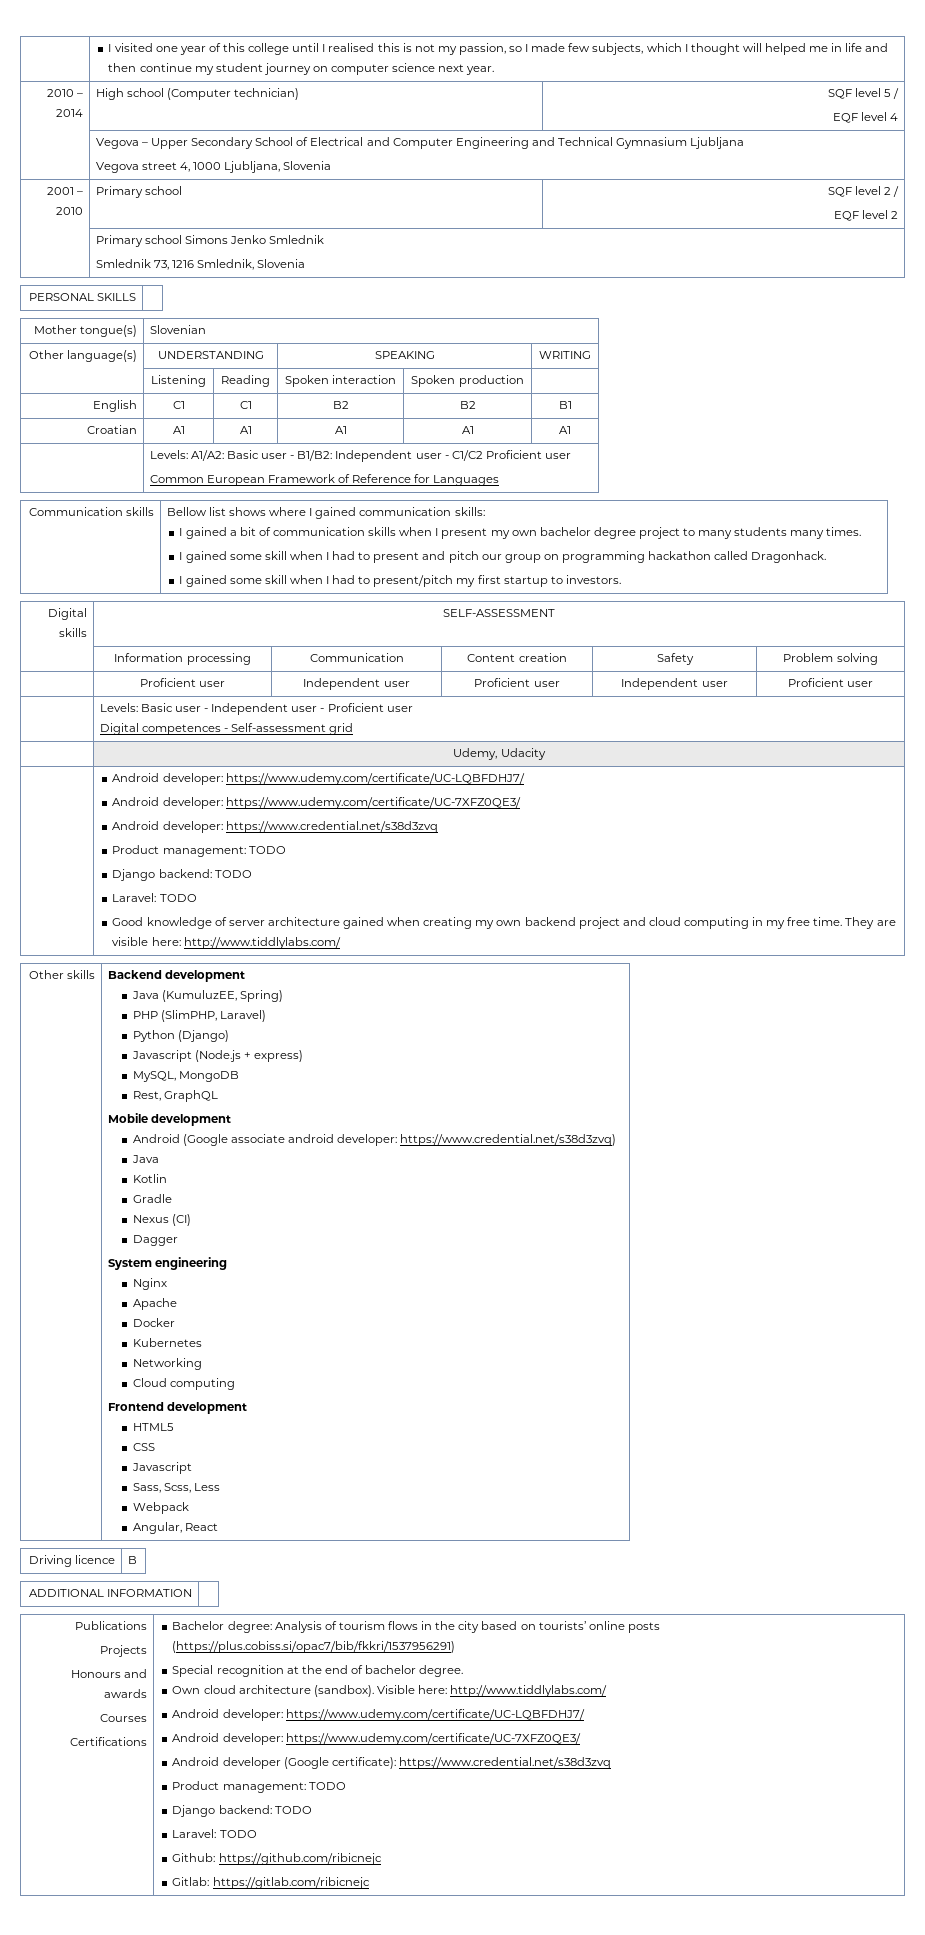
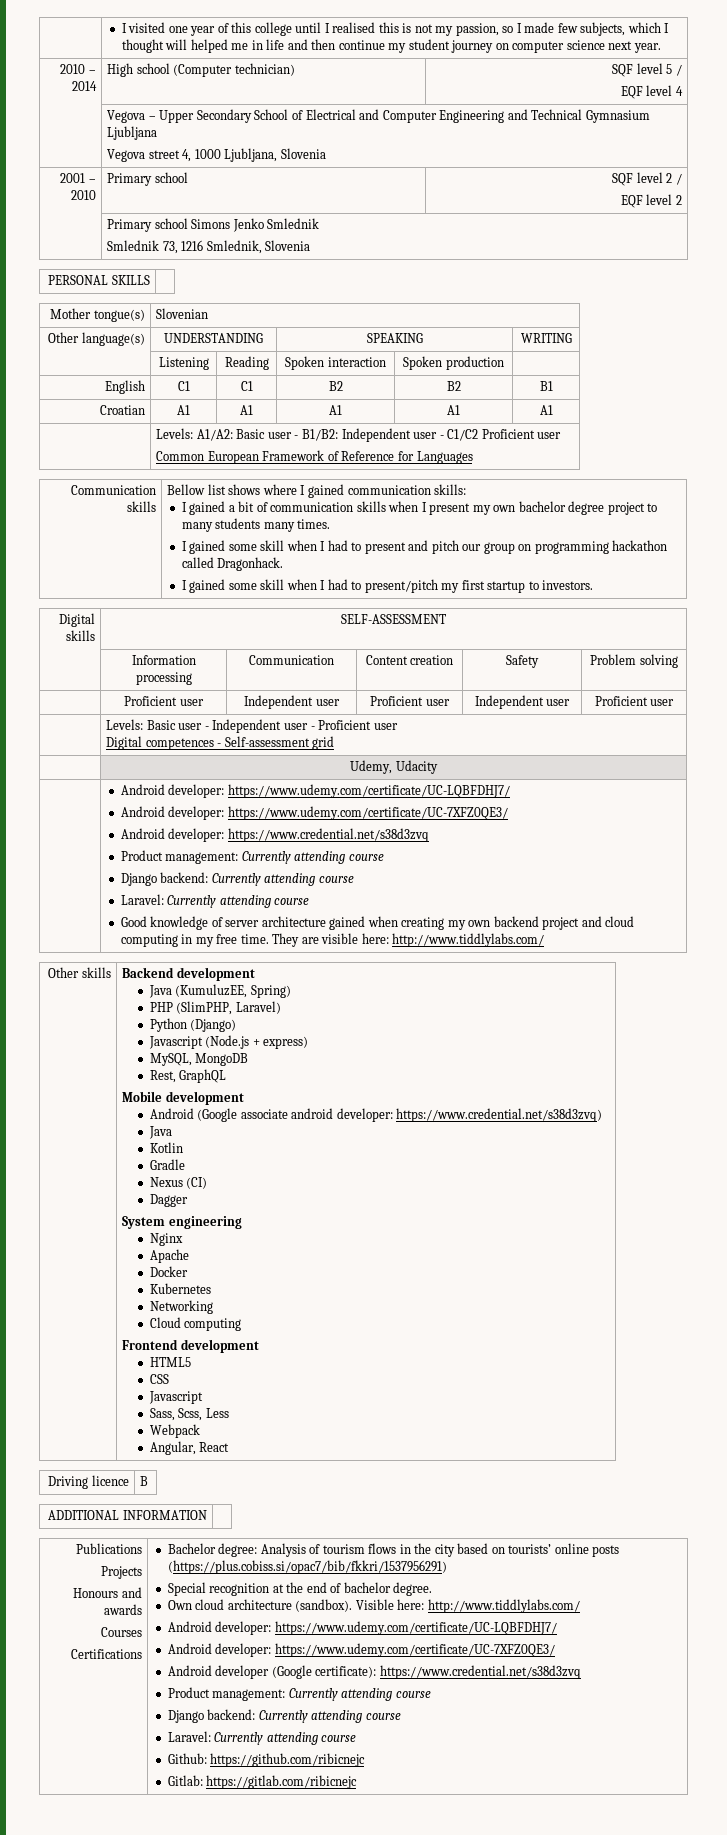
[248,846,286,854] [112,869,252,881] [112,893,197,902] TODO // Django backend: TODO // Laravel: TODO -> [241,851,384,864] [120,872,354,886] [120,894,310,908] Currently attending course // Django backend: Currently attending course // Laravel: Currently attending course
[308,1782,346,1790] [172,1805,312,1817] [172,1829,257,1838] TODO // Django backend: TODO // Laravel: TODO -> [288,1688,431,1701] [167,1709,401,1723] [167,1731,357,1745] Currently attending course // Django backend: Currently attending course // Laravel: Currently attending course

